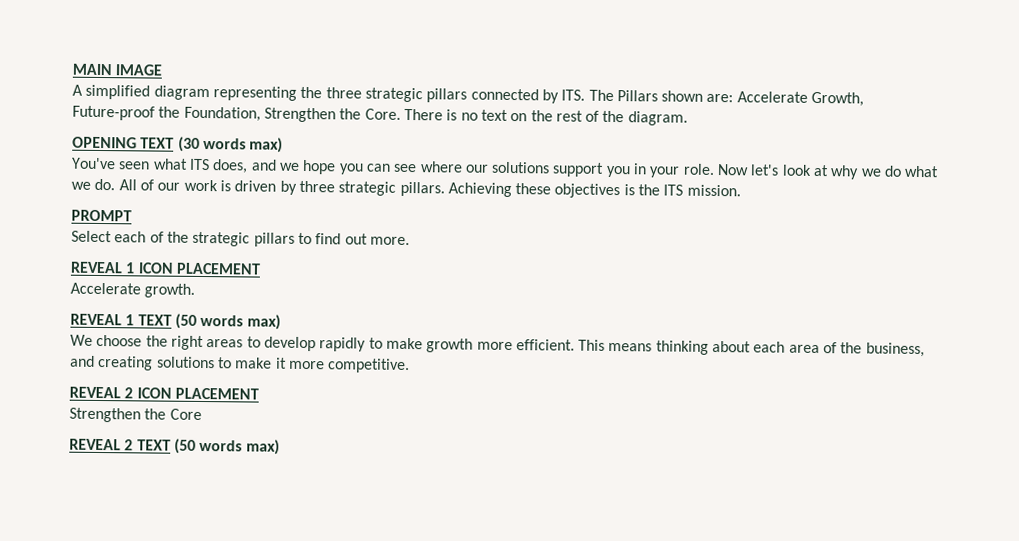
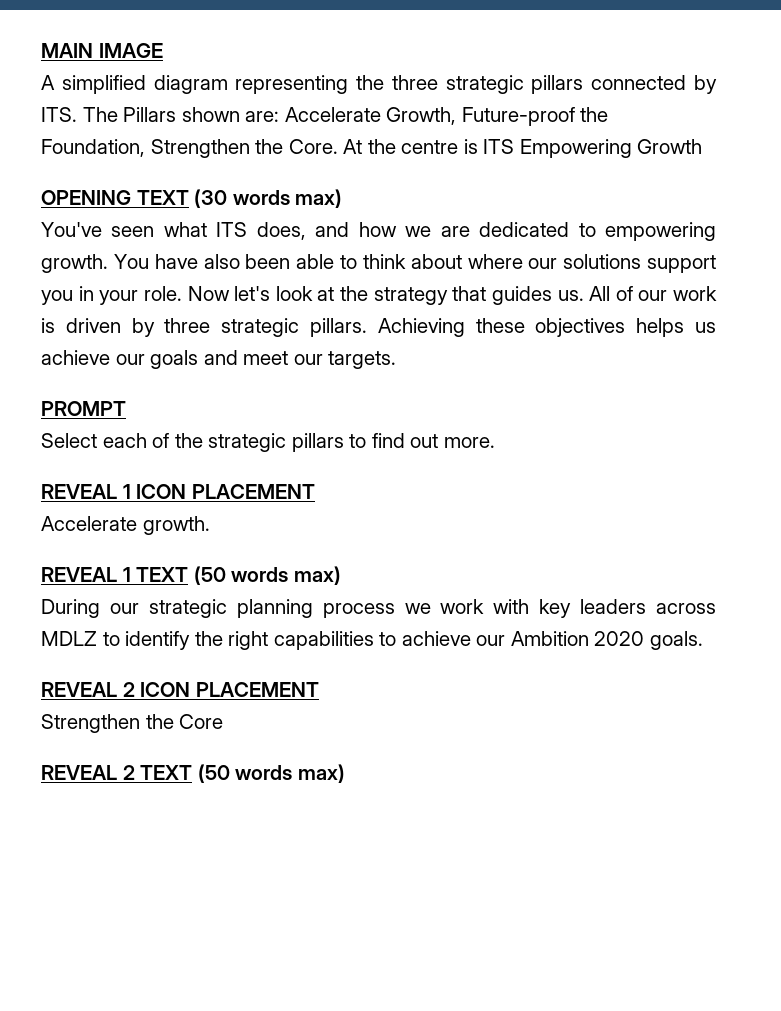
[403,108,688,126] There is no text on the rest of the diagram. -> [343,139,703,158] At the centre is ITS Empowering Growth
[278,159,418,175] we hope you can see -> [358,222,716,241] [41,254,462,273] how we are dedicated to empowering growth. You have also been able to think about
[830,165,940,180] [71,178,116,191] why we do what we do. -> [340,286,584,305] the strategy that guides us.
[623,184,741,197] is the ITS mission. -> [636,318,716,337] [41,350,397,369] helps us achieve our goals and meet our targets.
[70,334,925,358] [70,355,411,374] We choose the right areas to develop rapidly to make growth more efficient. This means thinking about each area of the business, and creating solutions to make it more competitive. -> [41,599,716,618] [41,631,703,650] During our strategic planning process we work with key leaders across MDLZ to identify the right capabilities to achieve our Ambition 2020 goals.

